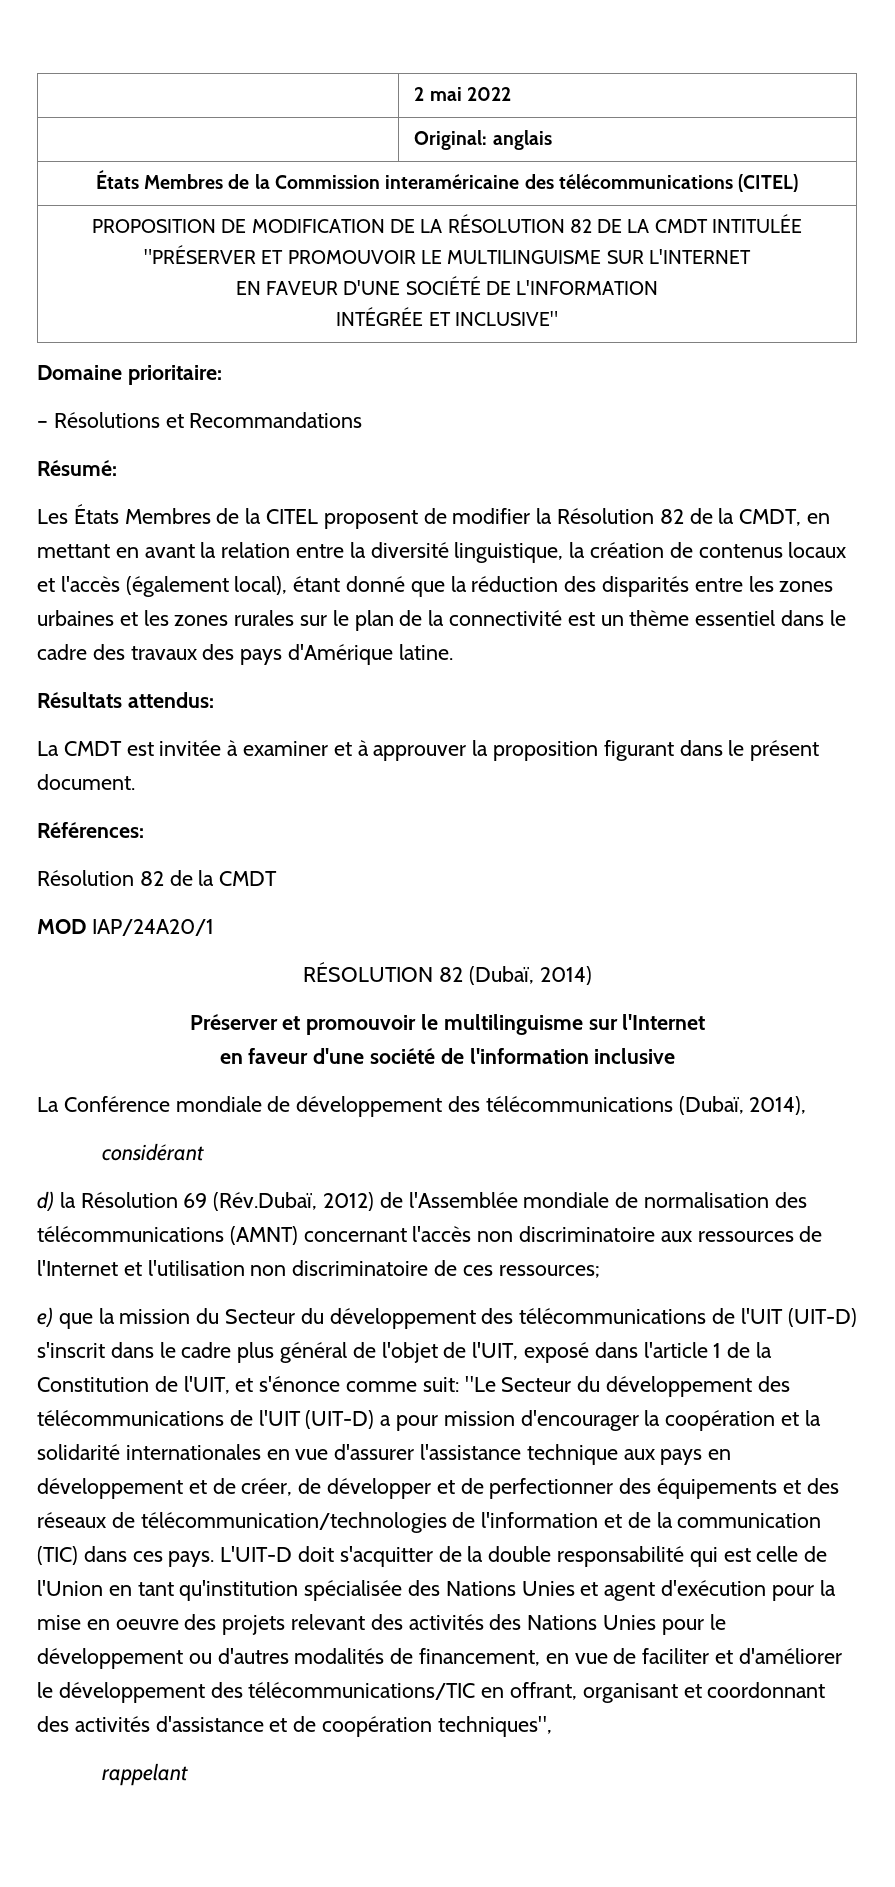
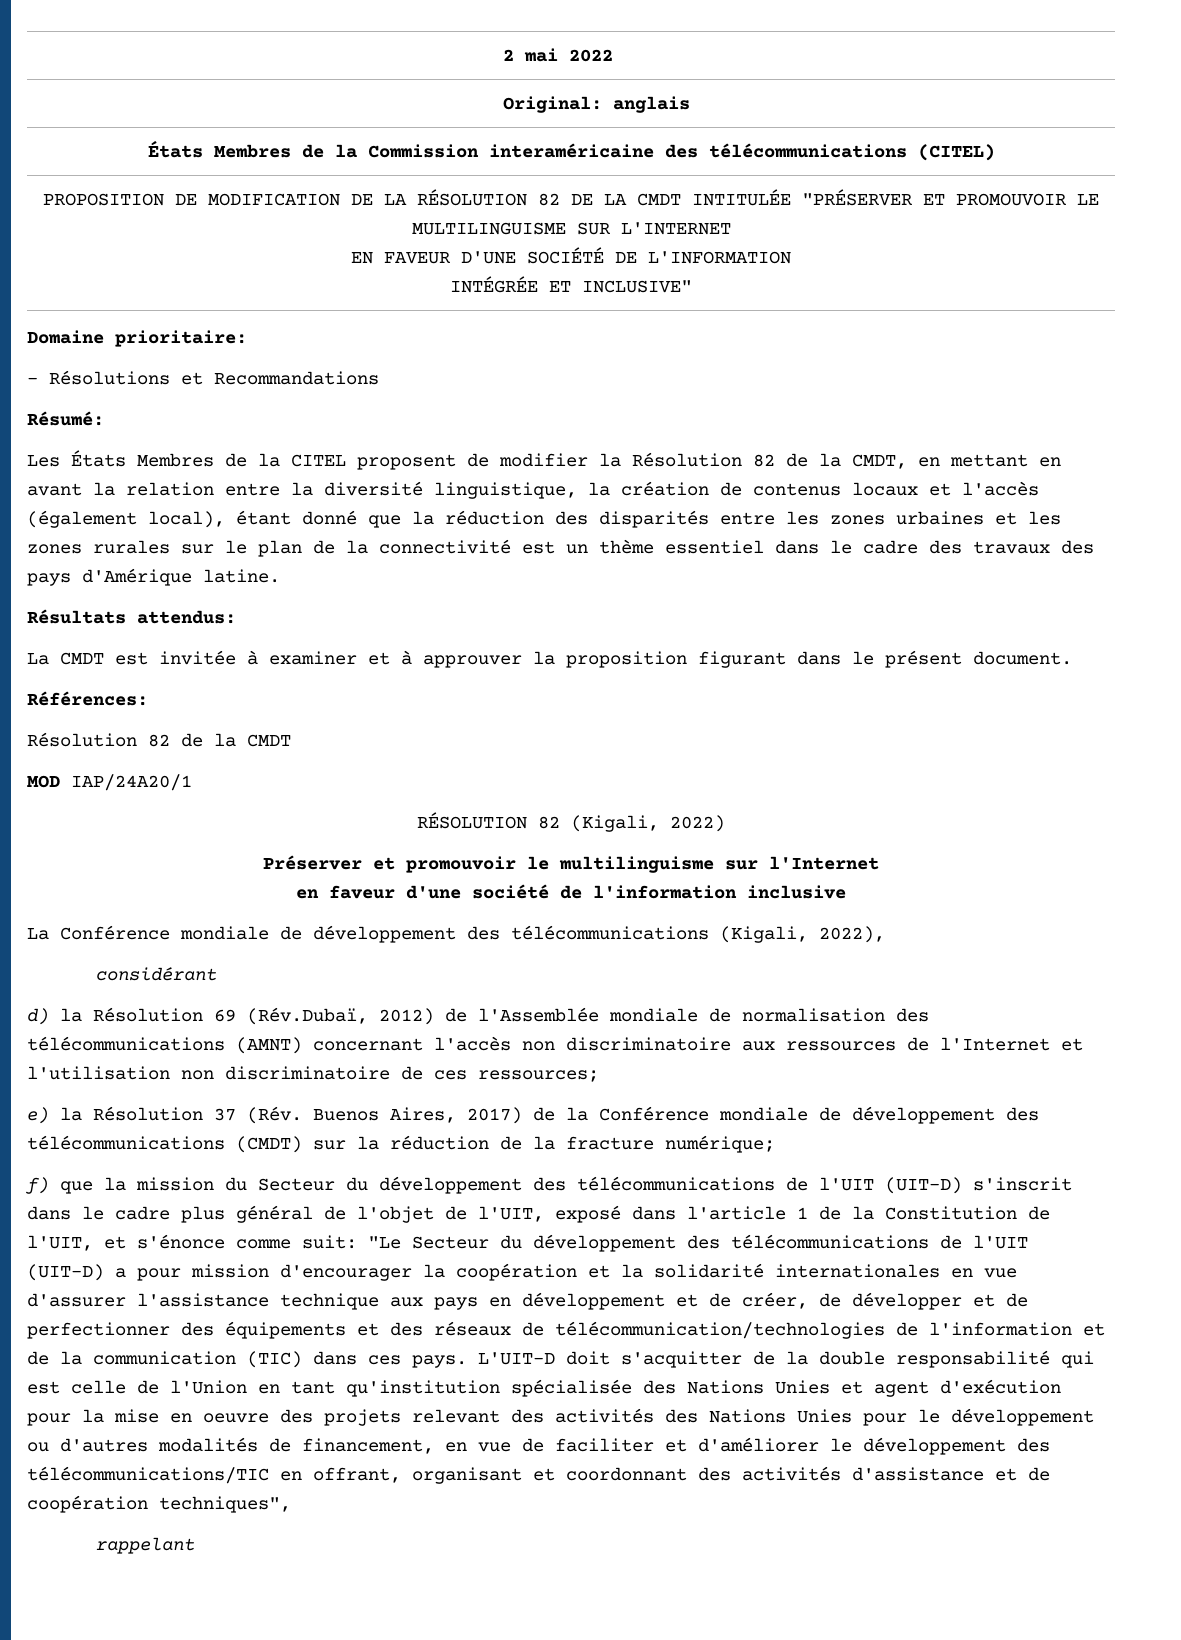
[468,966,592,985] (Dubaï, 2014) -> [571,815,725,832] (Kigali, 2022)
[678,1096,807,1115] (Dubaï, 2014), -> [720,926,885,943] (Kigali, 2022),
(53, 1317) none -> [60,1106,1039,1124] [27,1135,775,1153] [25,1177,49,1194] la Résolution 37 (Rév. Buenos Aires, 2017) de la Conférence mondiale de développement des télécommunications (CMDT) sur la réduction de la fracture numérique; // f)

